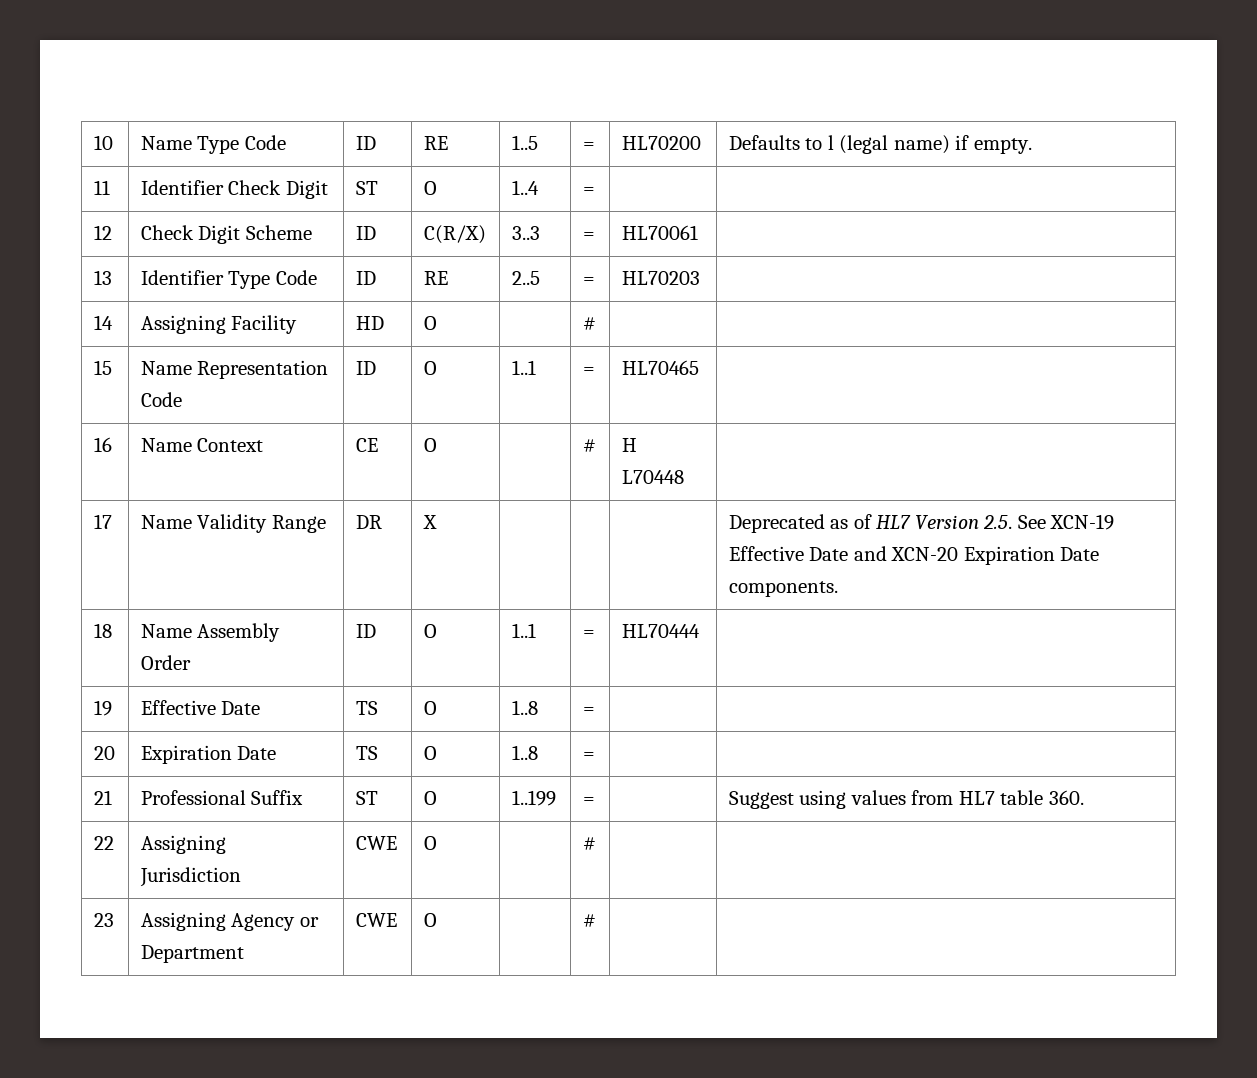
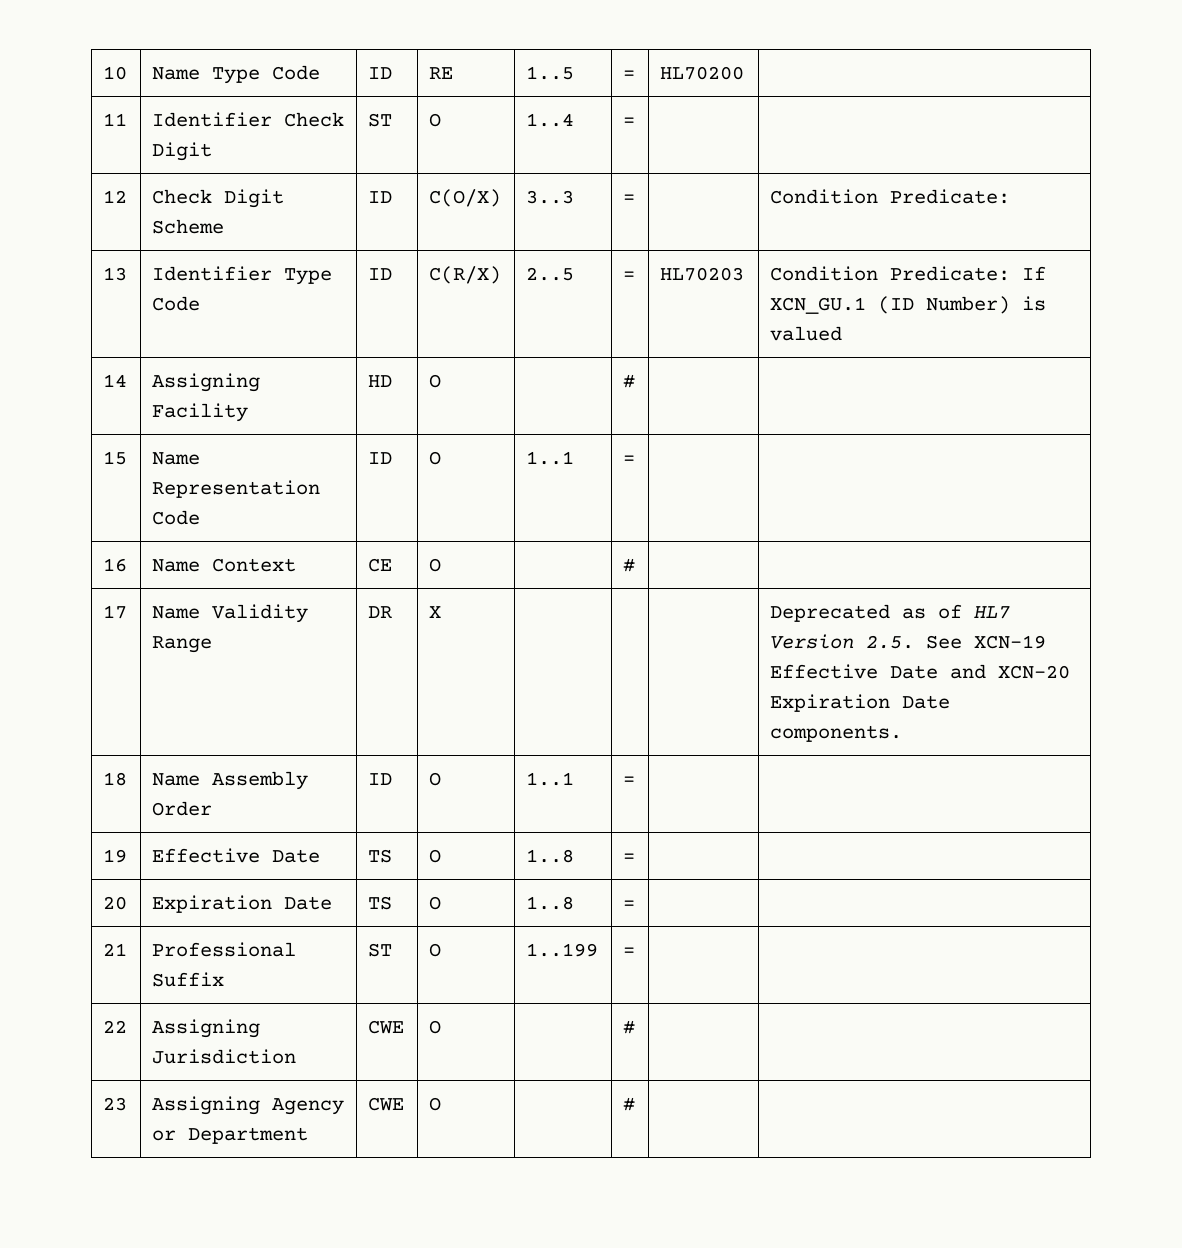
[728,135,1032,154] Defaults to l (legal name) if empty. -> (745, 73) none
[423,225,486,244] C(R/X) -> [429,189,502,207] C(O/X)
[621,225,698,240] HL70061 | -> [770,189,1011,204] | Condition Predicate:
[423,271,448,285] RE -> [429,266,502,284] C(R/X)
(700, 278) none -> [770,266,1047,281] [770,296,1047,314] [770,326,843,341] Condition Predicate: If XCN_GU.1 (ID Number) is valued
[621,360,699,375] HL70465 -> (636, 459) none
[621,438,637,452] [621,470,684,484] H L70448 -> (636, 565) none
[621,624,700,638] HL70444 -> (636, 780) none
[728,790,1084,809] Suggest using values from HL7 table 360. -> (636, 951) none

